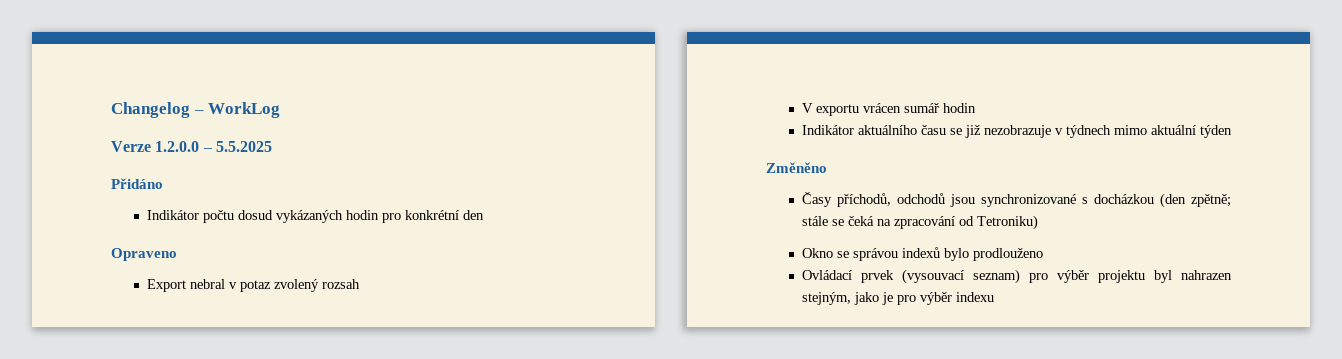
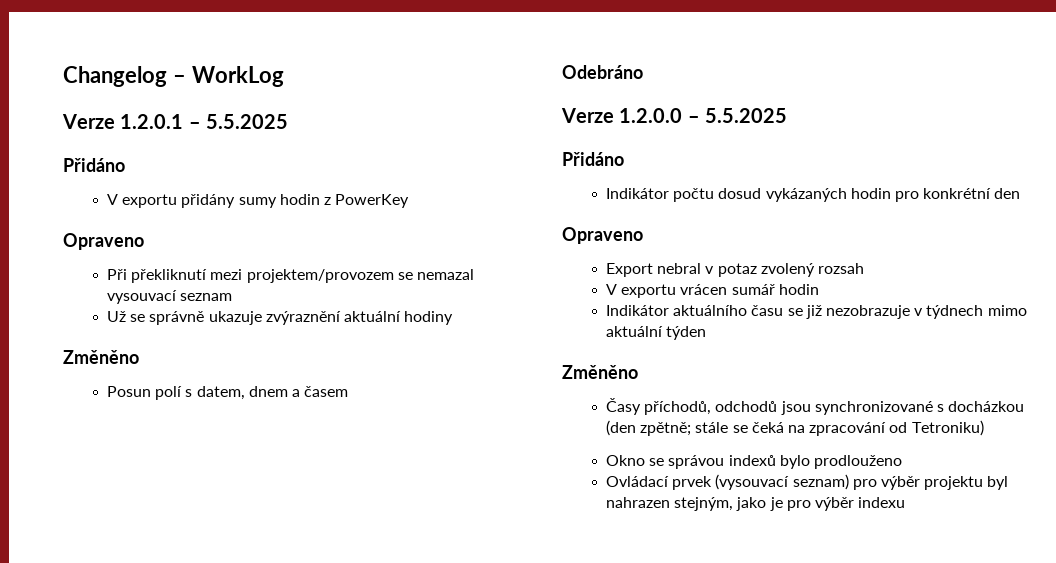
(281, 110) none -> [62,114,288,129] [63,158,125,172] [107,194,410,208] [63,233,144,250] [107,269,474,283] [107,290,233,304] [107,311,454,325] [63,350,139,364] [107,386,349,400] [562,65,643,79] // Verze 1.2.0.1 – 5.5.2025 // Přidáno // V exportu přidány sumy hodin z PowerKey // Opraveno // Při překliknutí mezi projektem/provozem se nemazal vysouvací seznam // Už se správně ukazuje zvýraznění aktuální hodiny // Změněno // Posun polí s datem, dnem a časem // Odebráno

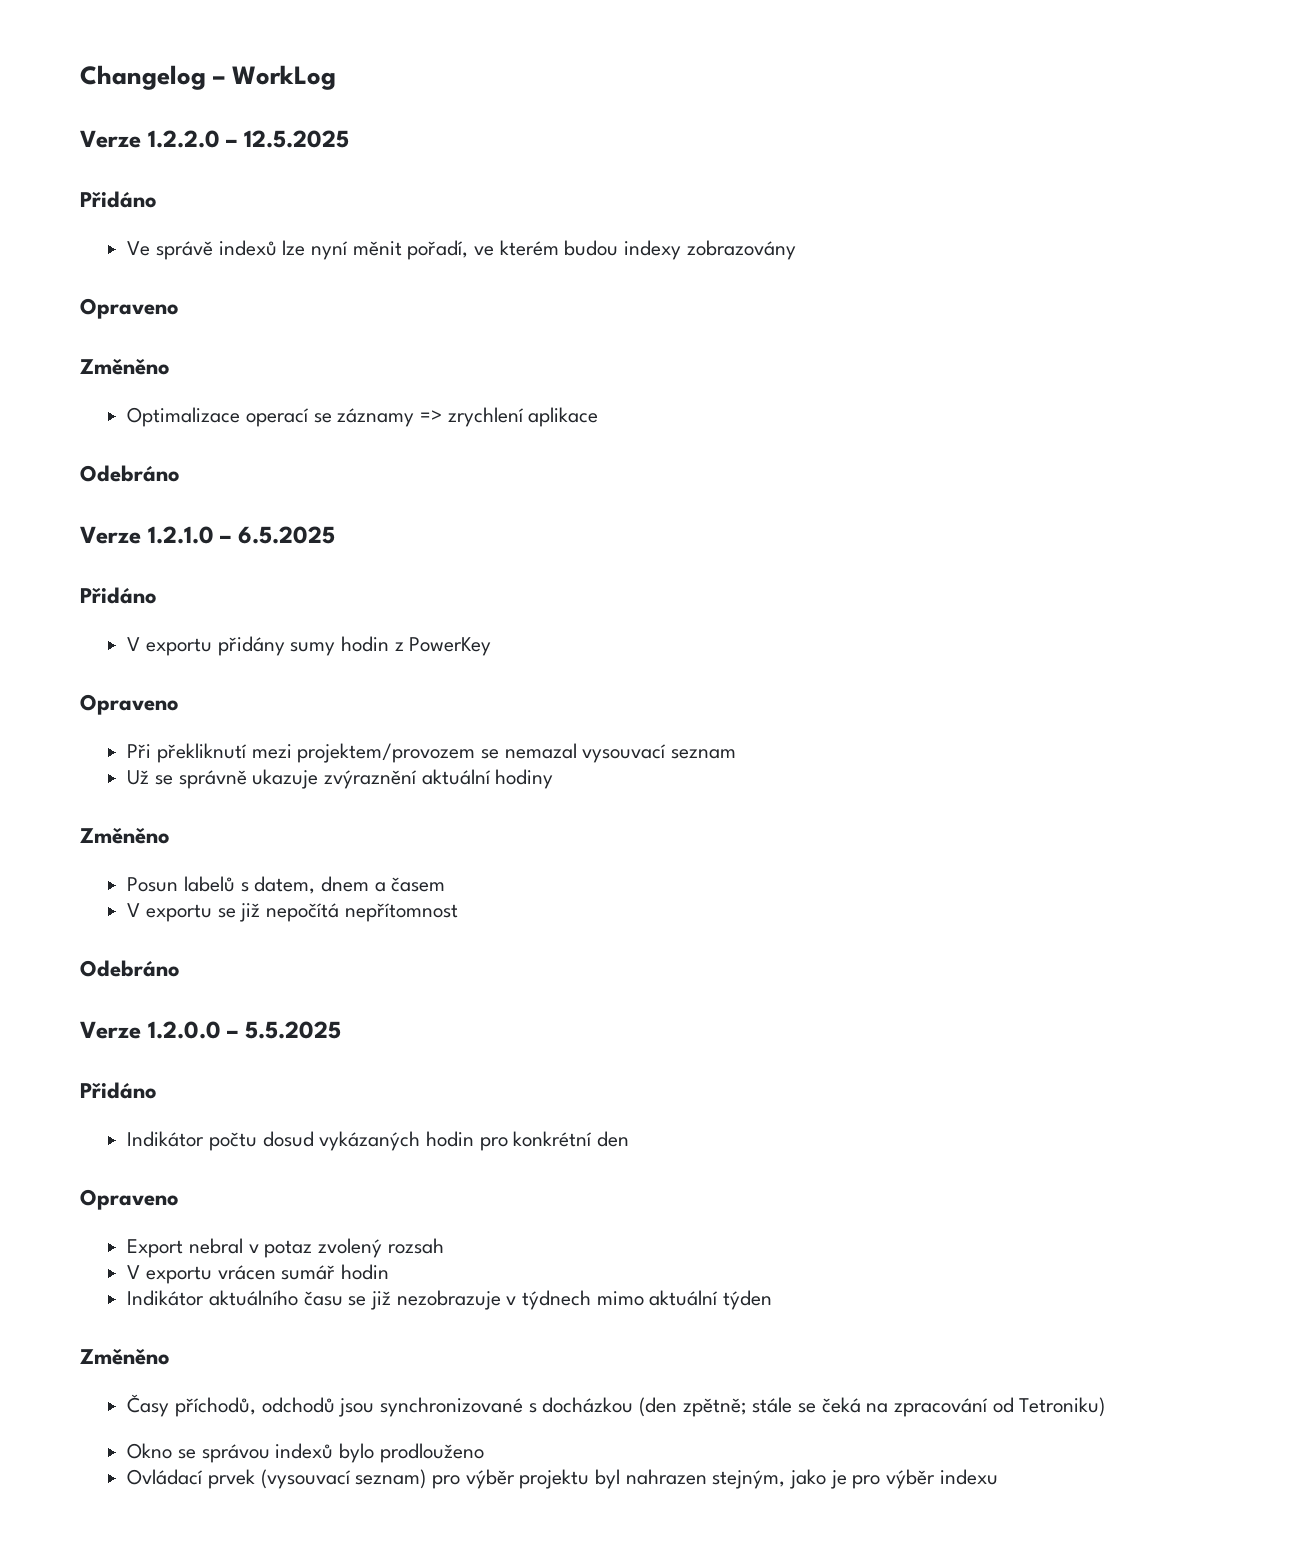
[120,114,288,129] 1.2.0.1 – 5.5.2025 -> [147,130,349,148] [80,191,157,208] [127,240,796,260] [80,298,179,319] [80,358,170,375] [127,407,599,427] [80,465,180,482] [80,526,335,544] 1.2.2.0 – 12.5.2025 // Přidáno // Ve správě indexů lze nyní měnit pořadí, ve kterém budou indexy zobrazovány // Opraveno // Změněno // Optimalizace operací se záznamy => zrychlení aplikace // Odebráno // Verze 1.2.1.0 – 6.5.2025
[155,386,183,400] polí -> [183,876,235,892] labelů
(349, 391) none -> [127,903,458,922] // V exportu se již nepočítá nepřítomnost

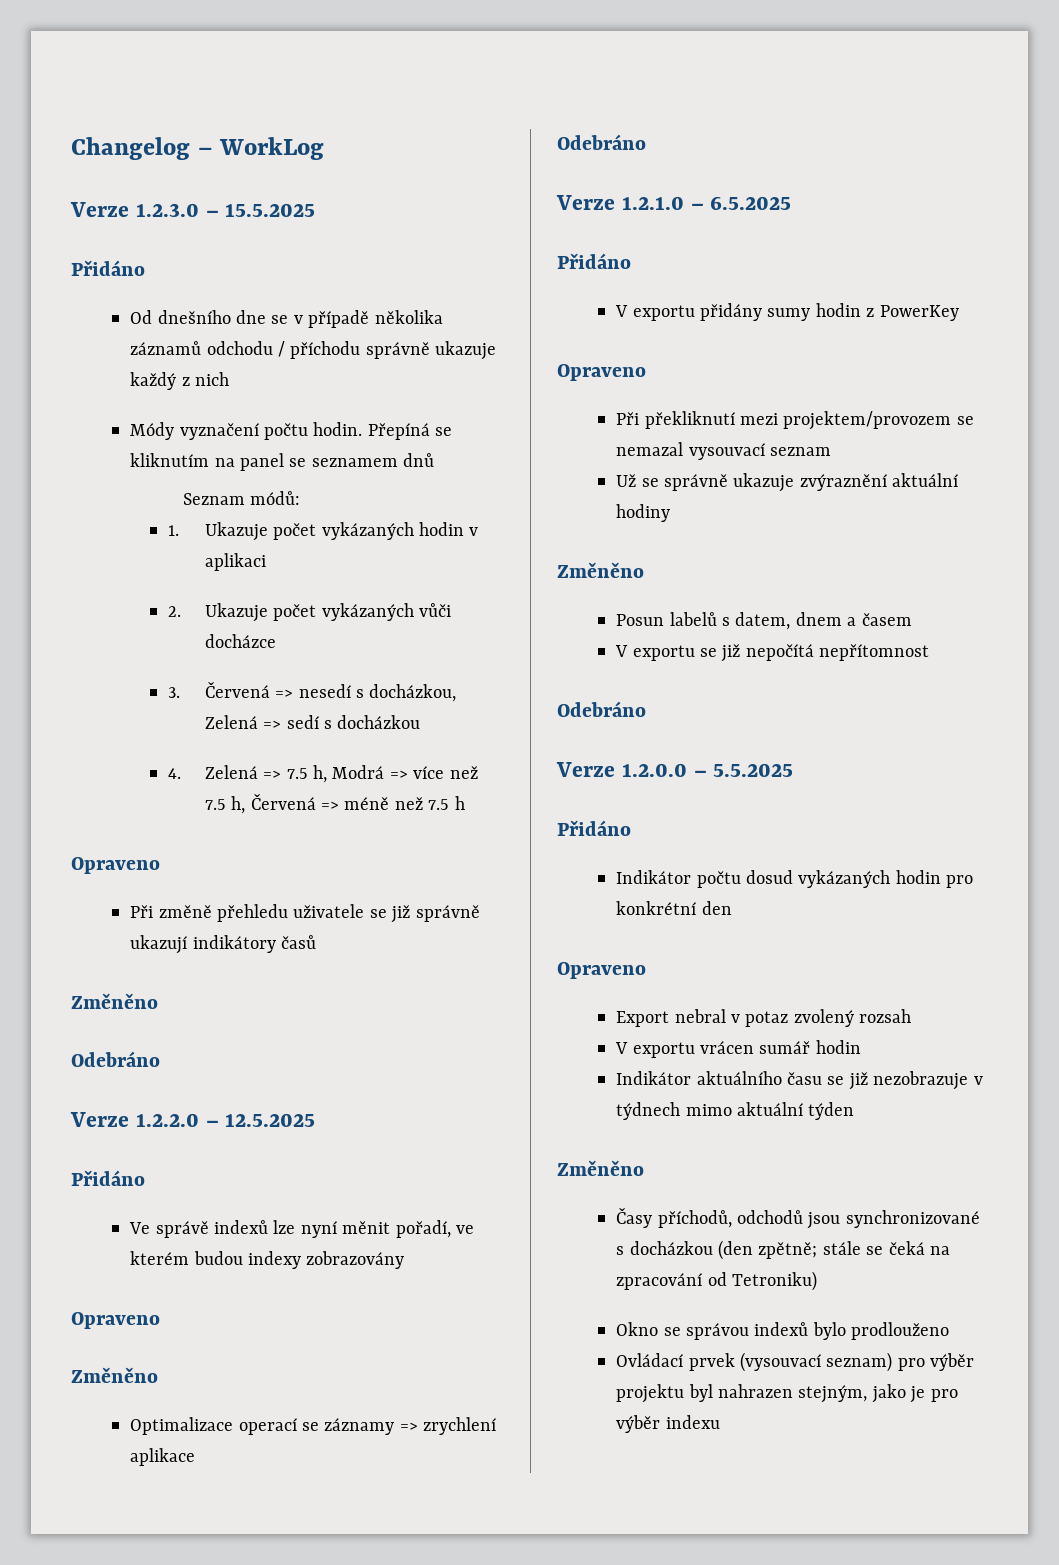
(337, 77) none -> [70,202,316,217] [71,260,145,276] [130,310,443,328] [130,341,497,360] [130,372,230,390] [130,422,453,440] [130,453,435,471] [182,491,301,505] [167,522,479,541] [204,553,266,571] [167,603,451,622] [204,634,276,648] [167,682,457,702] [204,715,421,729] [167,765,478,783] [204,794,465,814] [71,857,160,874] [130,904,480,923] [130,935,317,954] [71,993,158,1009] [71,1051,160,1067] // Verze 1.2.3.0 – 15.5.2025 // Přidáno // Od dnešního dne se v případě několika záznamů odchodu / příchodu správně ukazuje každý z nich // Módy vyznačení počtu hodin. Přepíná se kliknutím na panel se seznamem dnů // Seznam módů: // 1. Ukazuje počet vykázaných hodin v aplikaci // 2. Ukazuje počet vykázaných vůči docházce // 3. Červená => nesedí s docházkou, Zelená => sedí s docházkou // 4. Zelená => 7.5 h, Modrá => více než 7.5 h, Červená => méně než 7.5 h // Opraveno // Při změně přehledu uživatele se již správně ukazují indikátory časů // Změněno // Odebráno

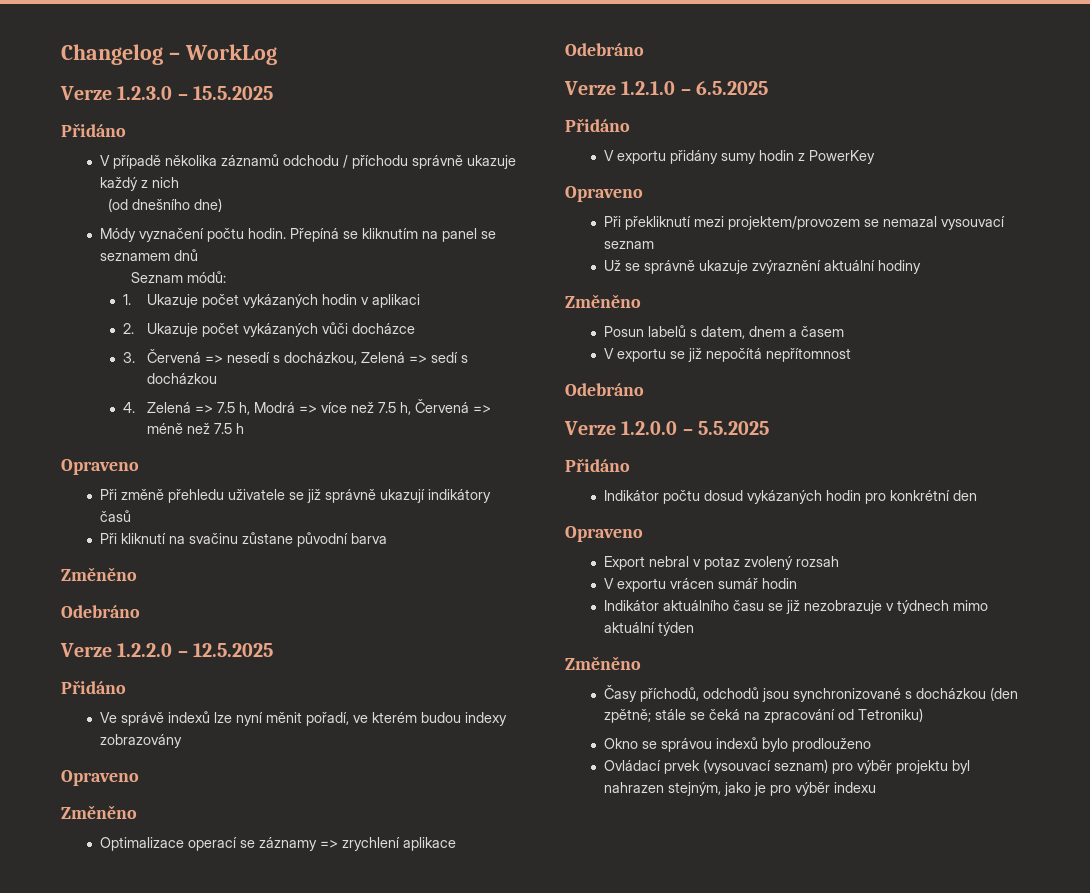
[130,310,303,324] Od dnešního dne se v -> [100,155,111,166] V
(230, 379) none -> [107,198,222,212] // (od dnešního dne)
(317, 942) none -> [100,532,388,547] // Při kliknutí na svačinu zůstane původní barva

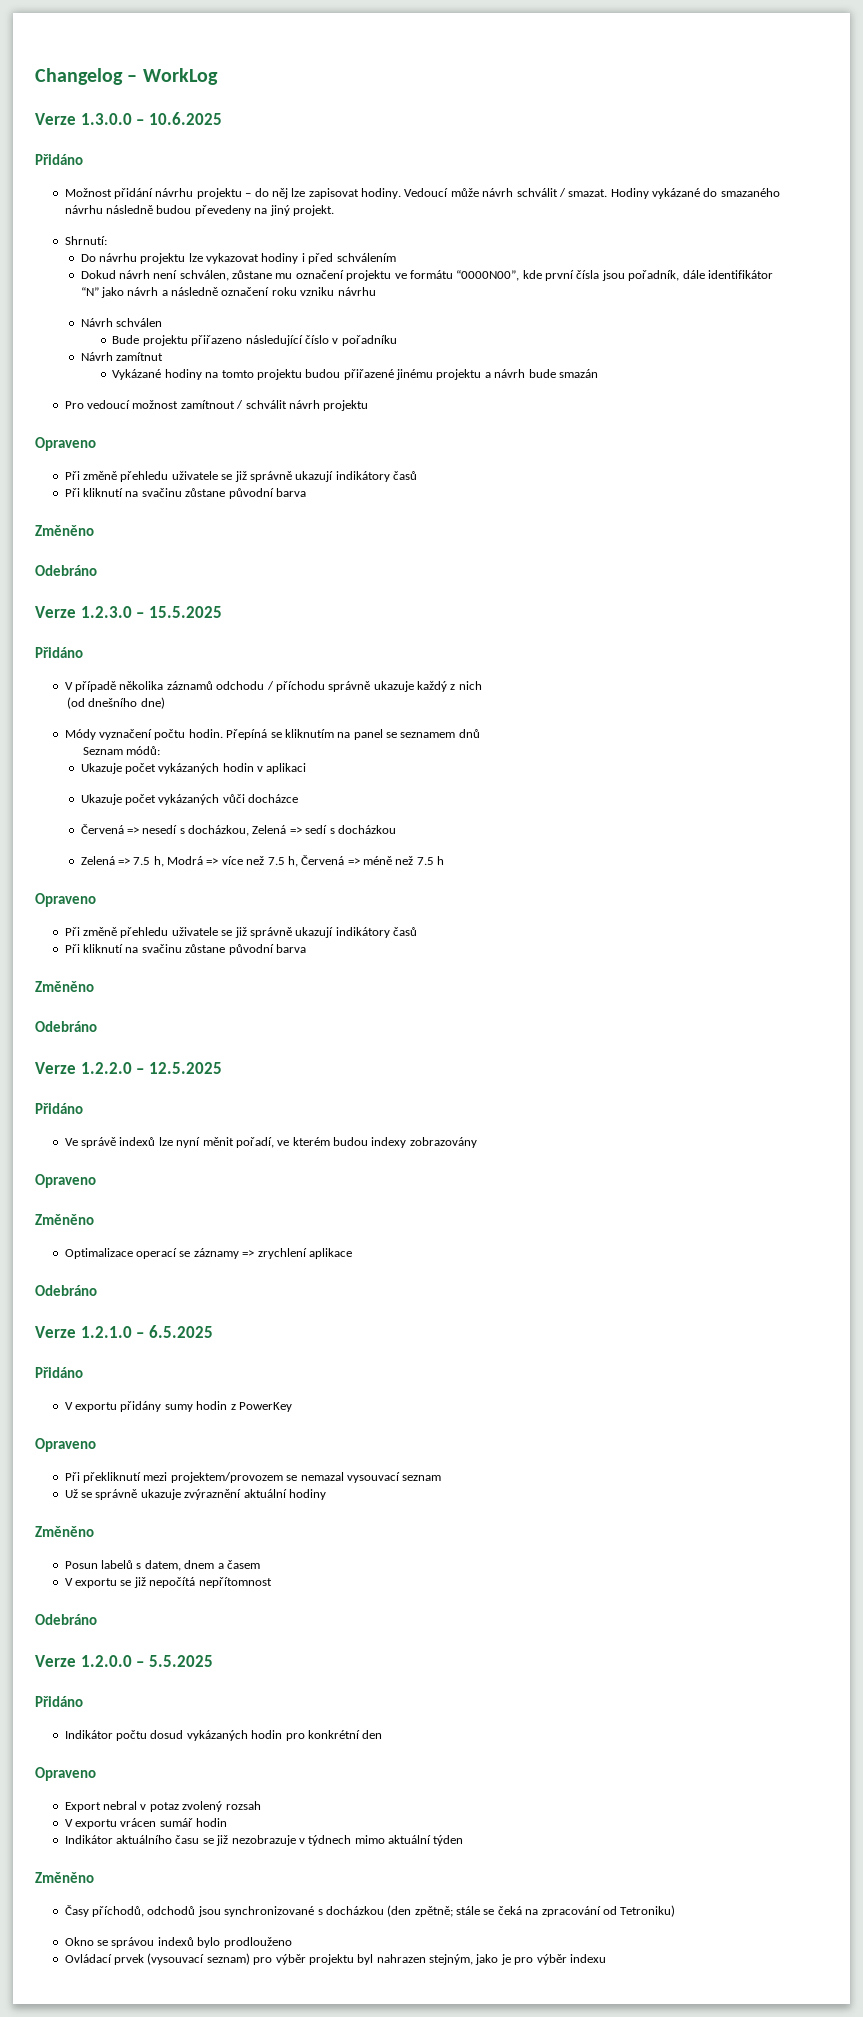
(277, 54) none -> [35,112,222,125] [35,154,83,165] [64,188,780,199] [64,205,334,216] [64,236,107,245] [80,253,396,264] [80,270,773,281] [80,287,376,298] [80,318,162,327] [112,335,397,346] [80,352,163,361] [112,369,598,380] [64,400,369,411] [35,437,96,451] [64,471,418,482] [64,488,306,499] [35,525,94,536] [35,565,97,576] // Verze 1.3.0.0 – 10.6.2025 // Přidáno // Možnost přidání návrhu projektu – do něj lze zapisovat hodiny. Vedoucí může návrh schválit / smazat. Hodiny vykázané do smazaného návrhu následně budou převedeny na jiný projekt. // Shrnutí: // Do návrhu projektu lze vykazovat hodiny i před schválením // Dokud návrh není schválen, zůstane mu označení projektu ve formátu “0000N00”, kde první čísla jsou pořadník, dále identifikátor “N” jako návrh a následně označení roku vzniku návrhu // Návrh schválen // Bude projektu přiřazeno následující číslo v pořadníku // Návrh zamítnut // Vykázané hodiny na tomto projektu budou přiřazené jinému projektu a návrh bude smazán // Pro vedoucí možnost zamítnout / schválit návrh projektu // Opraveno // Při změně přehledu uživatele se již správně ukazují indikátory časů // Při kliknutí na svačinu zůstane původní barva // Změněno // Odebráno
[123,294,132,305] 1. -> (161, 750) none
[123,323,135,334] 2. -> (307, 768) none
[123,352,136,363] 3. -> (299, 798) none
[123,402,136,413] 4. -> (396, 829) none

